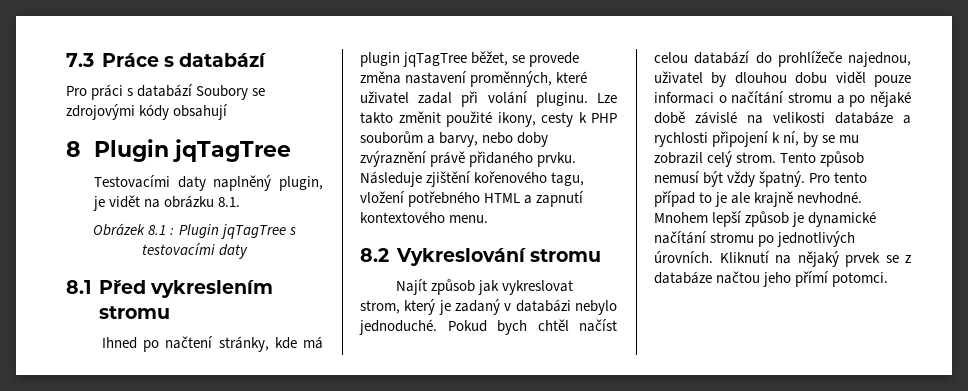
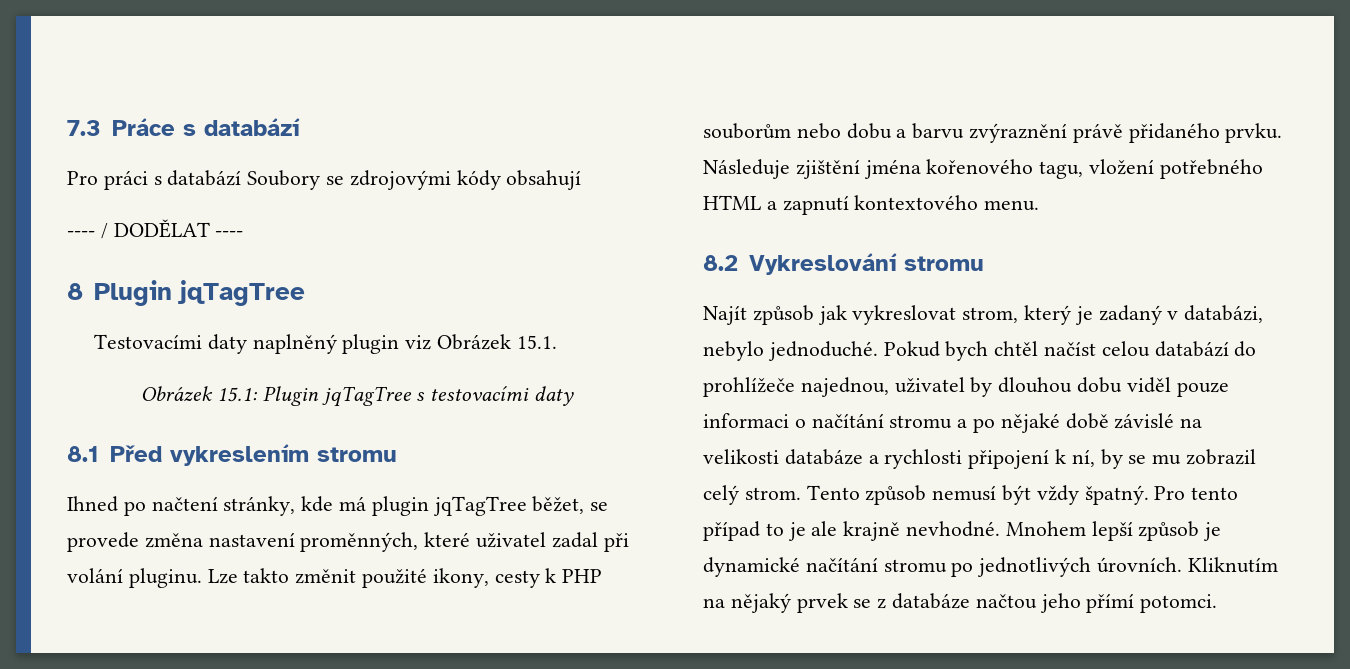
(229, 112) none -> [67,219,244,239] // ---- / DODĚLAT ----
[279,176,323,191] [92,195,241,211] [93,223,175,236] plugin, je vidět na obrázku 8.1. // Obrázek 8.1 : -> [342,334,557,354] [141,386,258,402] plugin viz Obrázek 15.1. // Obrázek 15.1:
[427,132,549,147] a barvy, nebo doby -> [796,123,965,139] nebo dobu a barvu
(472, 179) none -> [863,159,921,179] jména
[515,299,571,312] databázi -> [1184,305,1264,323] databázi,
[719,251,770,263] Kliknutí -> [1187,557,1278,573] Kliknutím

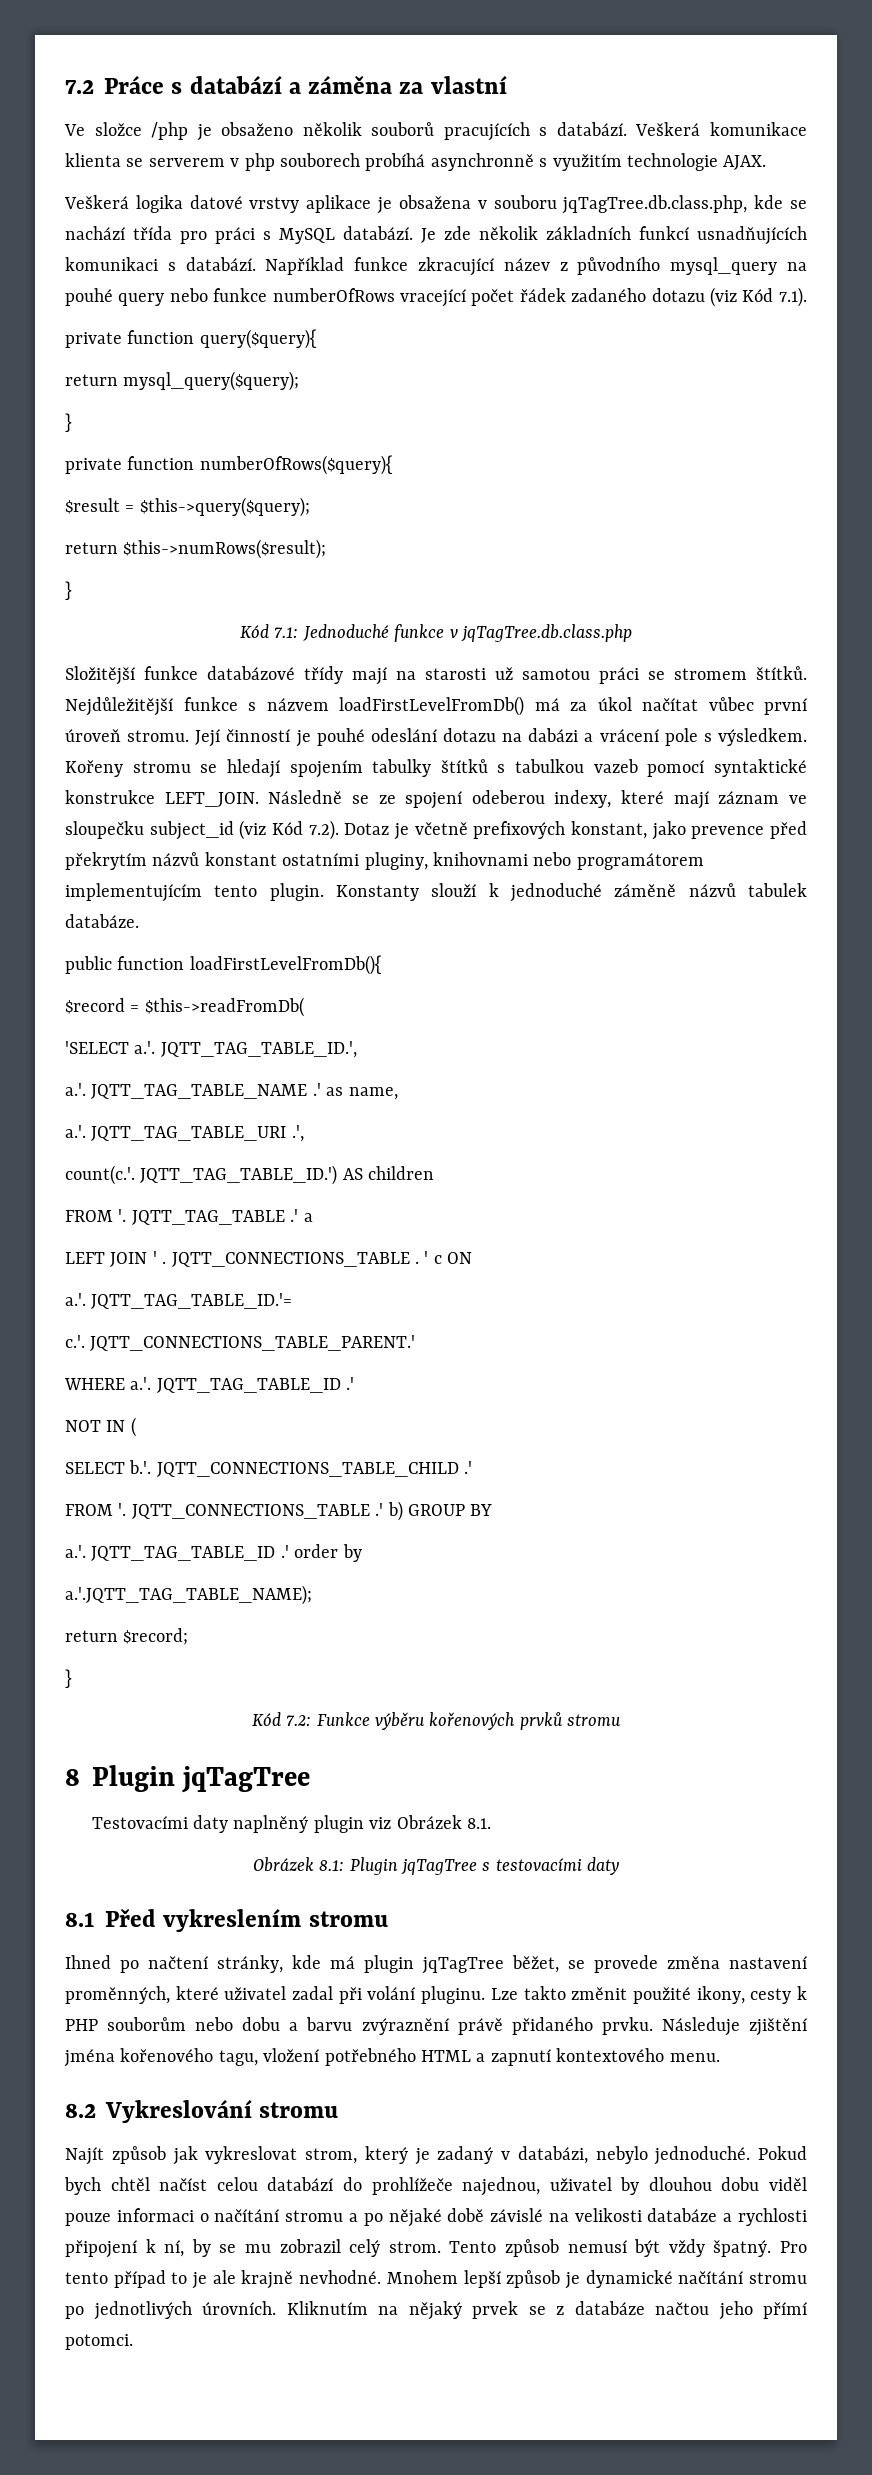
[67,120,101,136] 7.3 -> [65,80,94,94] 7.2
[67,170,582,190] [67,219,244,239] // Pro práci s databází Soubory se zdrojovými kódy obsahují // ---- / DODĚLAT ---- -> [288,75,507,94] [64,122,807,141] [65,153,767,171] [64,195,807,214] [65,226,807,245] [65,257,807,276] [65,287,807,307] [65,329,317,349] [65,371,300,391] [65,413,72,432] [65,455,393,475] [65,497,310,517] [65,539,327,559] [65,581,72,600] [240,624,632,642] [65,666,807,685] [65,696,807,716] [65,728,807,747] [65,759,807,778] [65,790,807,809] [65,820,807,840] [65,852,704,870] [65,883,808,902] [65,914,139,928] [65,955,382,975] [65,997,304,1017] [65,1041,357,1058] [65,1083,398,1100] [65,1125,304,1142] [65,1165,435,1185] [65,1209,313,1225] [65,1251,473,1267] [65,1293,293,1309] [65,1335,416,1351] [64,1377,355,1393] [65,1417,136,1437] [65,1460,473,1477] [65,1501,493,1521] [65,1544,362,1562] [65,1585,312,1605] [65,1628,189,1645] [65,1669,72,1688] [251,1712,622,1730] a záměna za vlastní // Ve složce /php je obsaženo několik souborů pracujících s databází. Veškerá komunikace klienta se serverem v php souborech probíhá asynchronně s využitím technologie AJAX. // Veškerá logika datové vrstvy aplikace je obsažena v souboru jqTagTree.db.class.php, kde se nachází třída pro práci s MySQL databází. Je zde několik základních funkcí usnadňujících komunikaci s databází. Například funkce zkracující název z původního mysql_query na pouhé query nebo funkce numberOfRows vracející počet řádek zadaného dotazu (viz Kód 7.1). // private function query($query){ // return mysql_query($query); // } // private function numberOfRows($query){ // $result = $this->query($query); // return $this->numRows($result); // } // Kód 7.1: Jednoduché funkce v jqTagTree.db.class.php // Složitější funkce databázové třídy mají na starosti už samotou práci se stromem štítků. Nejdůležitější funkce s názvem loadFirstLevelFromDb() má za úkol načítat vůbec první úroveň stromu. Její činností je pouhé odeslání dotazu na dabázi a vrácení pole s výsledkem. Kořeny stromu se hledají spojením tabulky štítků s tabulkou vazeb pomocí syntaktické konstrukce LEFT_JOIN. Následně se ze spojení odeberou indexy, které mají záznam ve sloupečku subject_id (viz Kód 7.2). Dotaz je včetně prefixových konstant, jako prevence před překrytím názvů konstant ostatními pluginy, knihovnami nebo programátorem implementujícím tento plugin. Konstanty slouží k jednoduché záměně názvů tabulek databáze. // public function loadFirstLevelFromDb(){ // $record = $this->readFromDb( // 'SELECT a.'. JQTT_TAG_TABLE_ID.', // a.'. JQTT_TAG_TABLE_NAME .' as name, // a.'. JQTT_TAG_TABLE_URI .', // count(c.'. JQTT_TAG_TABLE_ID.') AS children // FROM '. JQTT_TAG_TABLE .' a // LEFT JOIN ' . JQTT_CONNECTIONS_TABLE . ' c ON // a.'. JQTT_TAG_TABLE_ID.'= // c.'. JQTT_CONNECTIONS_TABLE_PARENT.' // WHERE a.'. JQTT_TAG_TABLE_ID .' // NOT IN ( // SELECT b.'. JQTT_CONNECTIONS_TABLE_CHILD .' // FROM '. JQTT_CONNECTIONS_TABLE .' b) GROUP BY // a.'. JQTT_TAG_TABLE_ID .' order by // a.'.JQTT_TAG_TABLE_NAME); // return $record; // } // Kód 7.2: Funkce výběru kořenových prvků stromu
[516,335,557,349] [141,386,258,402] 15.1. // Obrázek 15.1: -> [466,1818,491,1829] [252,1857,345,1872] 8.1. // Obrázek 8.1:

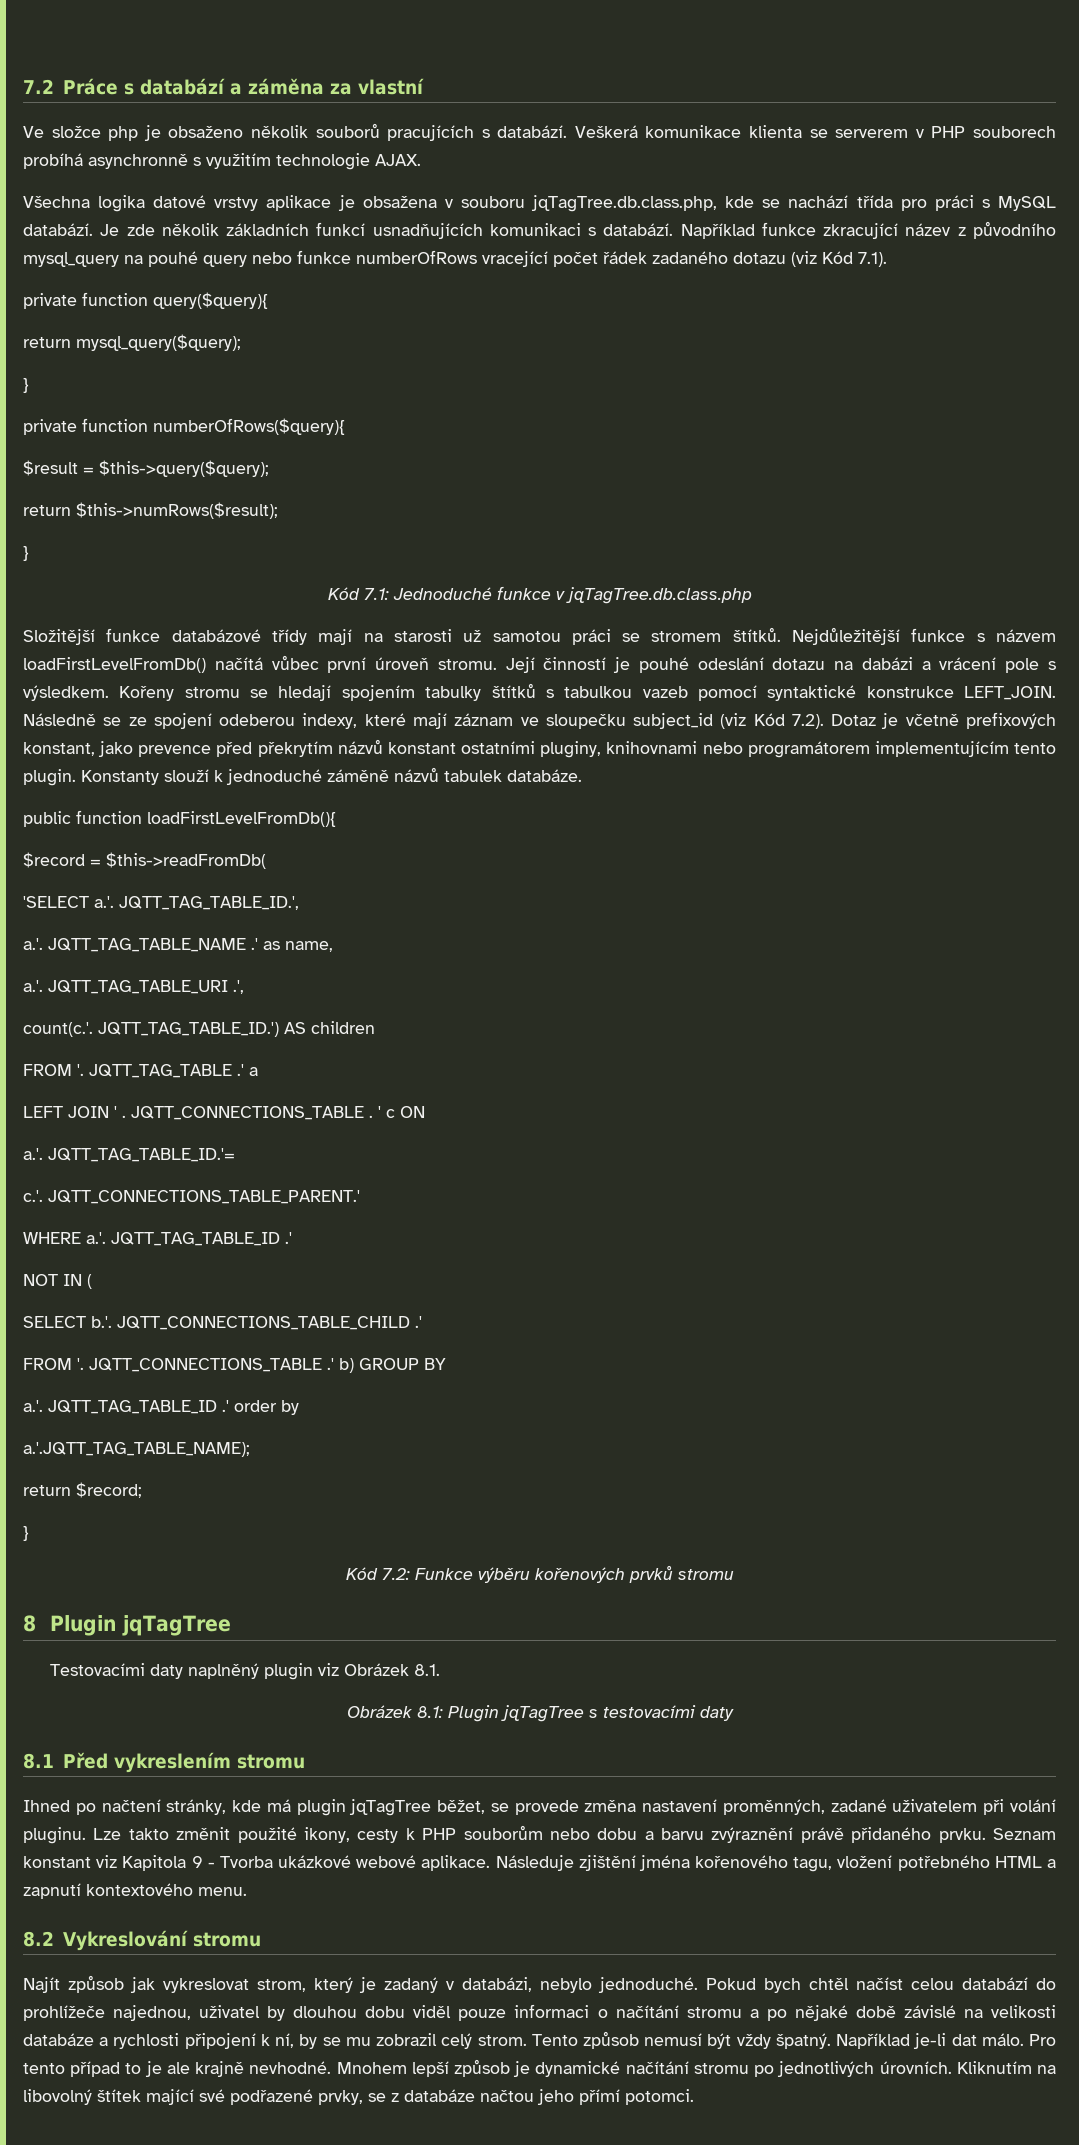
[151,122,189,140] /php -> [108,126,139,141] php
[244,153,275,171] php -> [931,126,966,138] PHP
[64,195,129,209] Veškerá -> [23,196,90,208] Všechna
[534,697,698,711] má za úkol načítat -> [214,657,263,670] načítá
[175,1986,334,2000] které uživatel zadal -> [830,1799,978,1812] zadané uživatelem
(653, 2026) none -> [993,1828,1057,1840] [23,1855,491,1871] Seznam konstant viz Kapitola 9 - Tvorba ukázkové webové aplikace.
(772, 2248) none -> [836,2033,1024,2049] Například je-li dat málo.
[408,2301,518,2320] nějaký prvek -> [23,2089,363,2105] libovolný štítek mající své podřazené prvky,

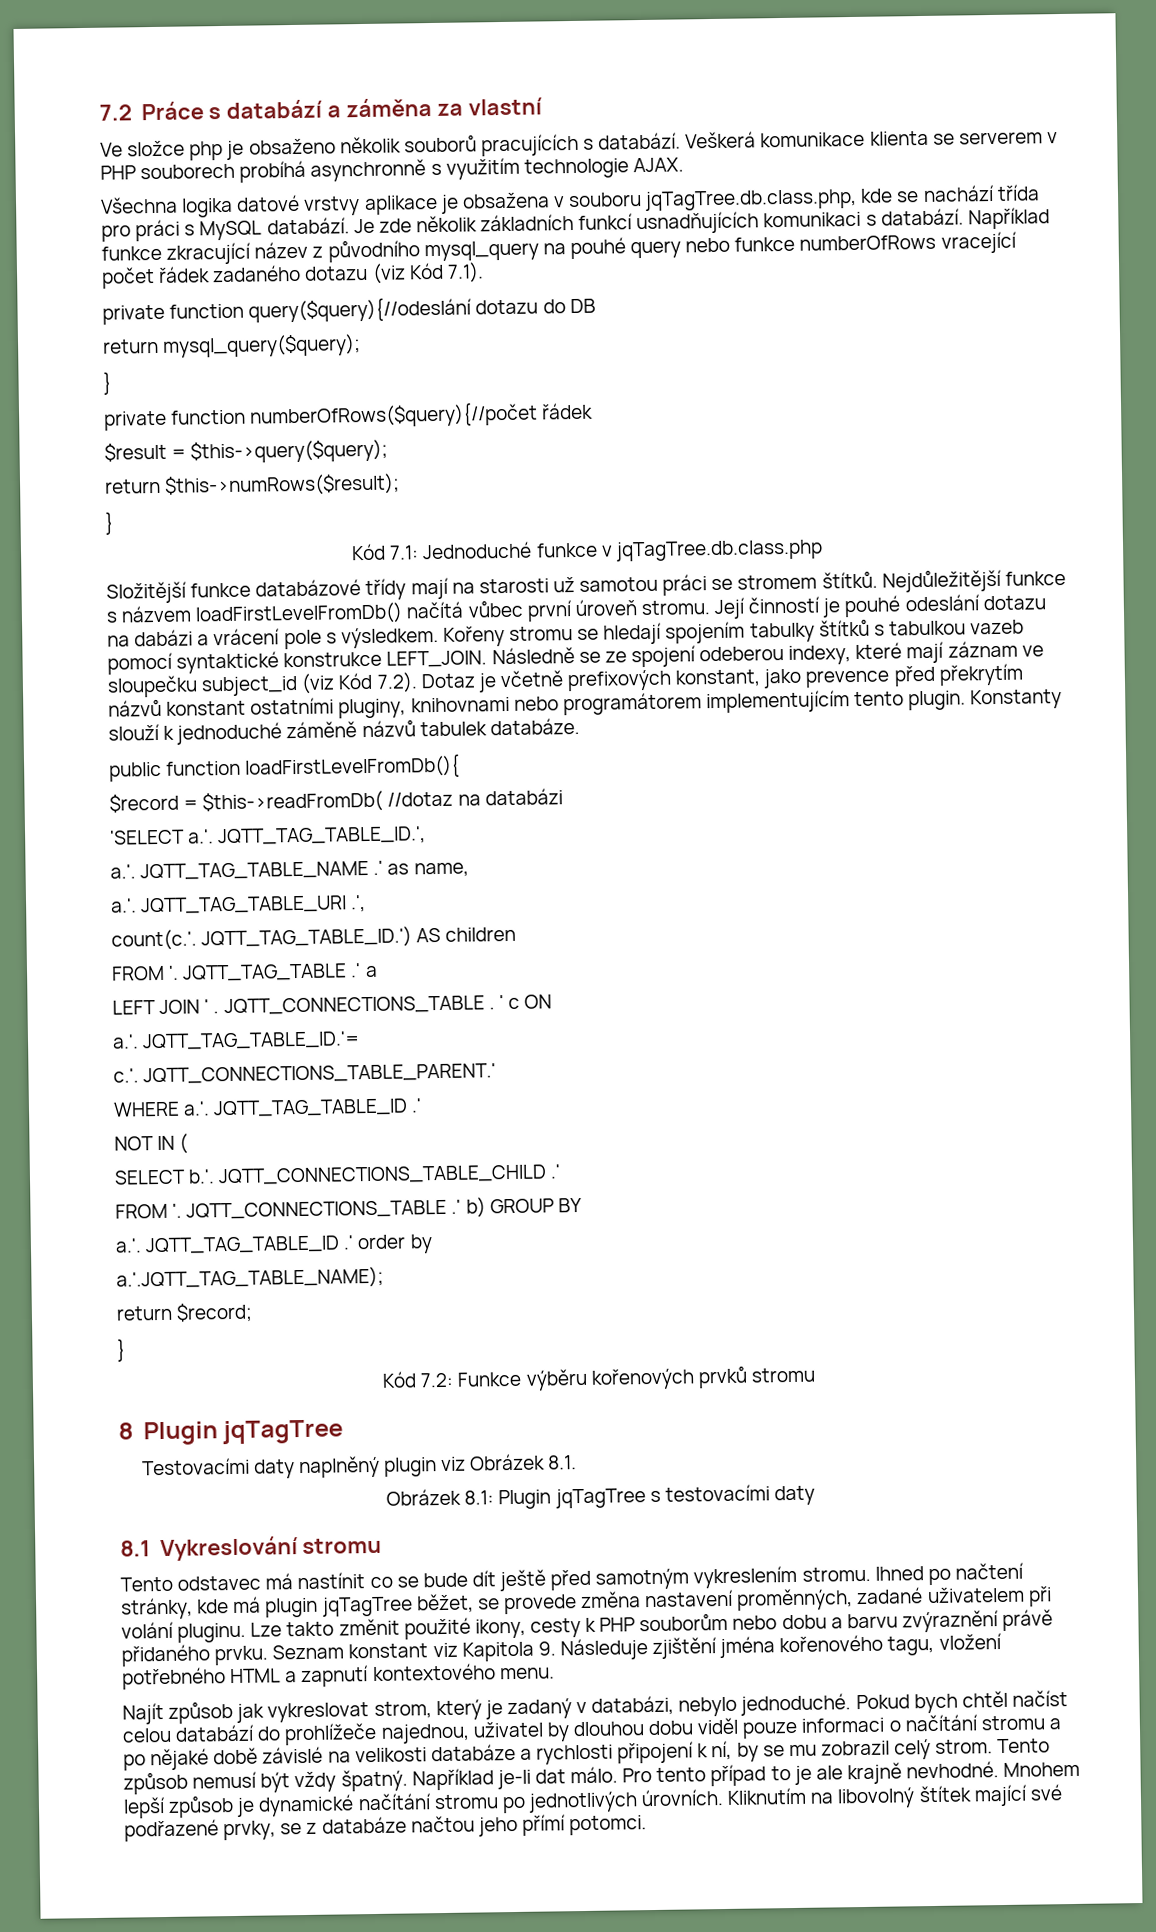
[153,292,268,309] query($query){ -> [248,296,596,323] query($query){//odeslání dotazu do DB
[153,418,345,435] numberOfRows($query){ -> [249,401,594,429] numberOfRows($query){//počet řádek
(266, 860) none -> [387,788,563,807] //dotaz na databázi
[62,1752,305,1773] Před vykreslením stromu // -> [159,1536,383,1562] [120,1565,871,1592] Vykreslování stromu // Tento odstavec má nastínit co se bude dít ještě před samotným vykreslením stromu.
[191,1855,491,1871] 9 - Tvorba ukázkové webové aplikace. -> [537,1641,556,1656] 9.
[23,1930,261,1951] // 8.2 Vykreslování stromu -> (555, 1673) none

